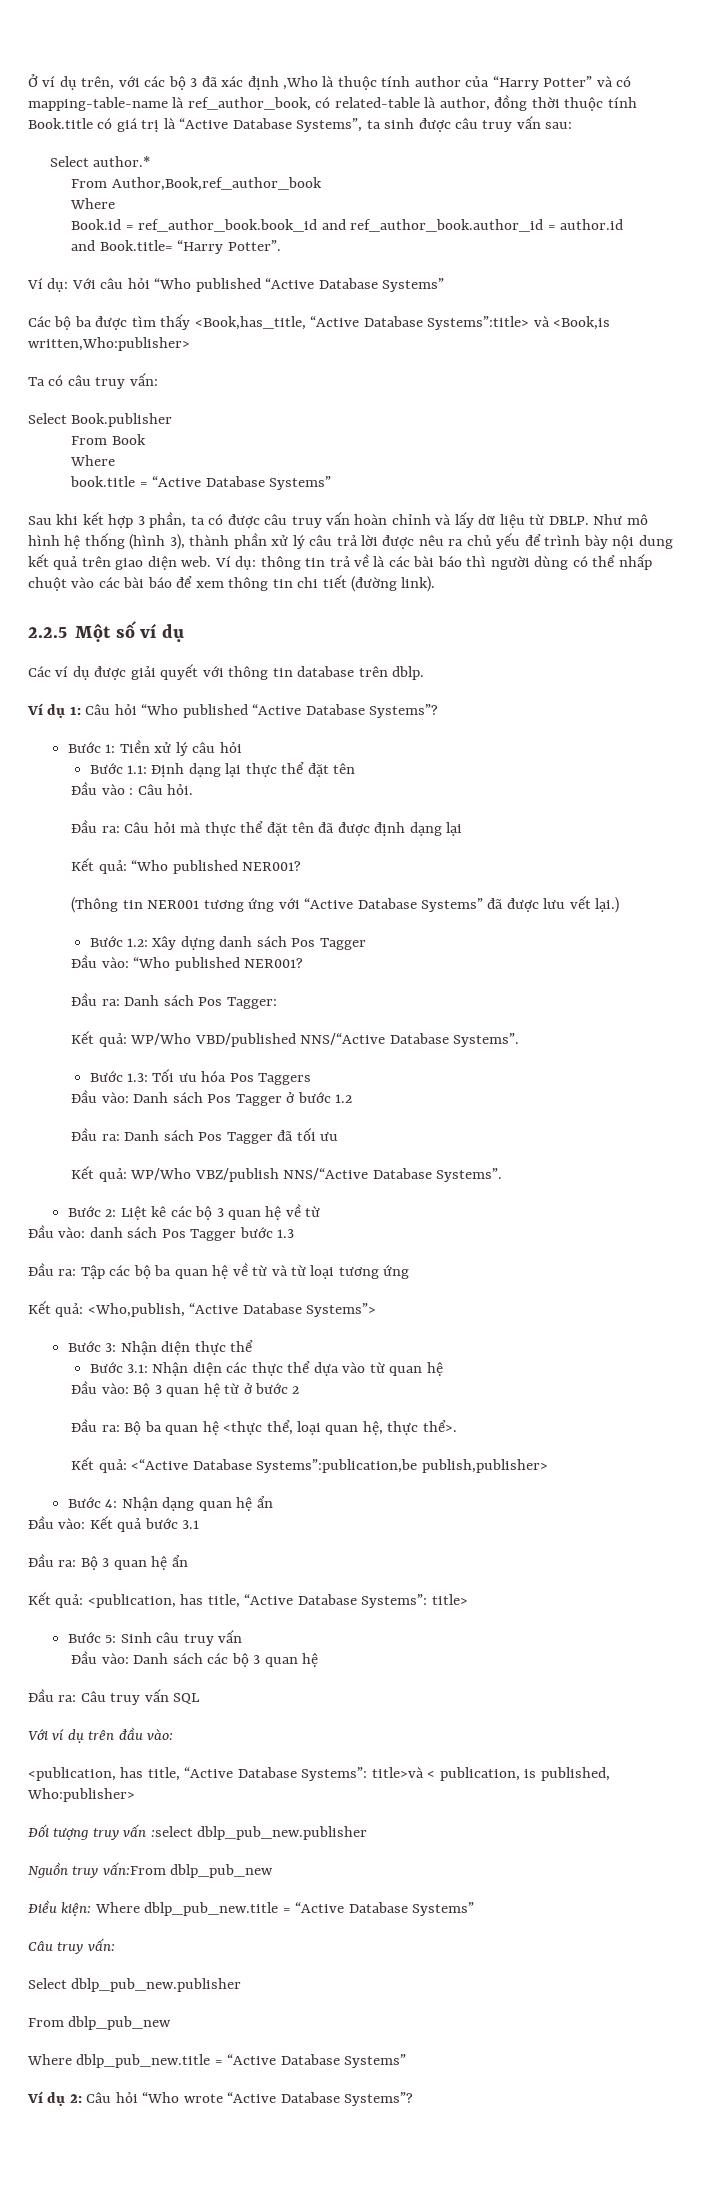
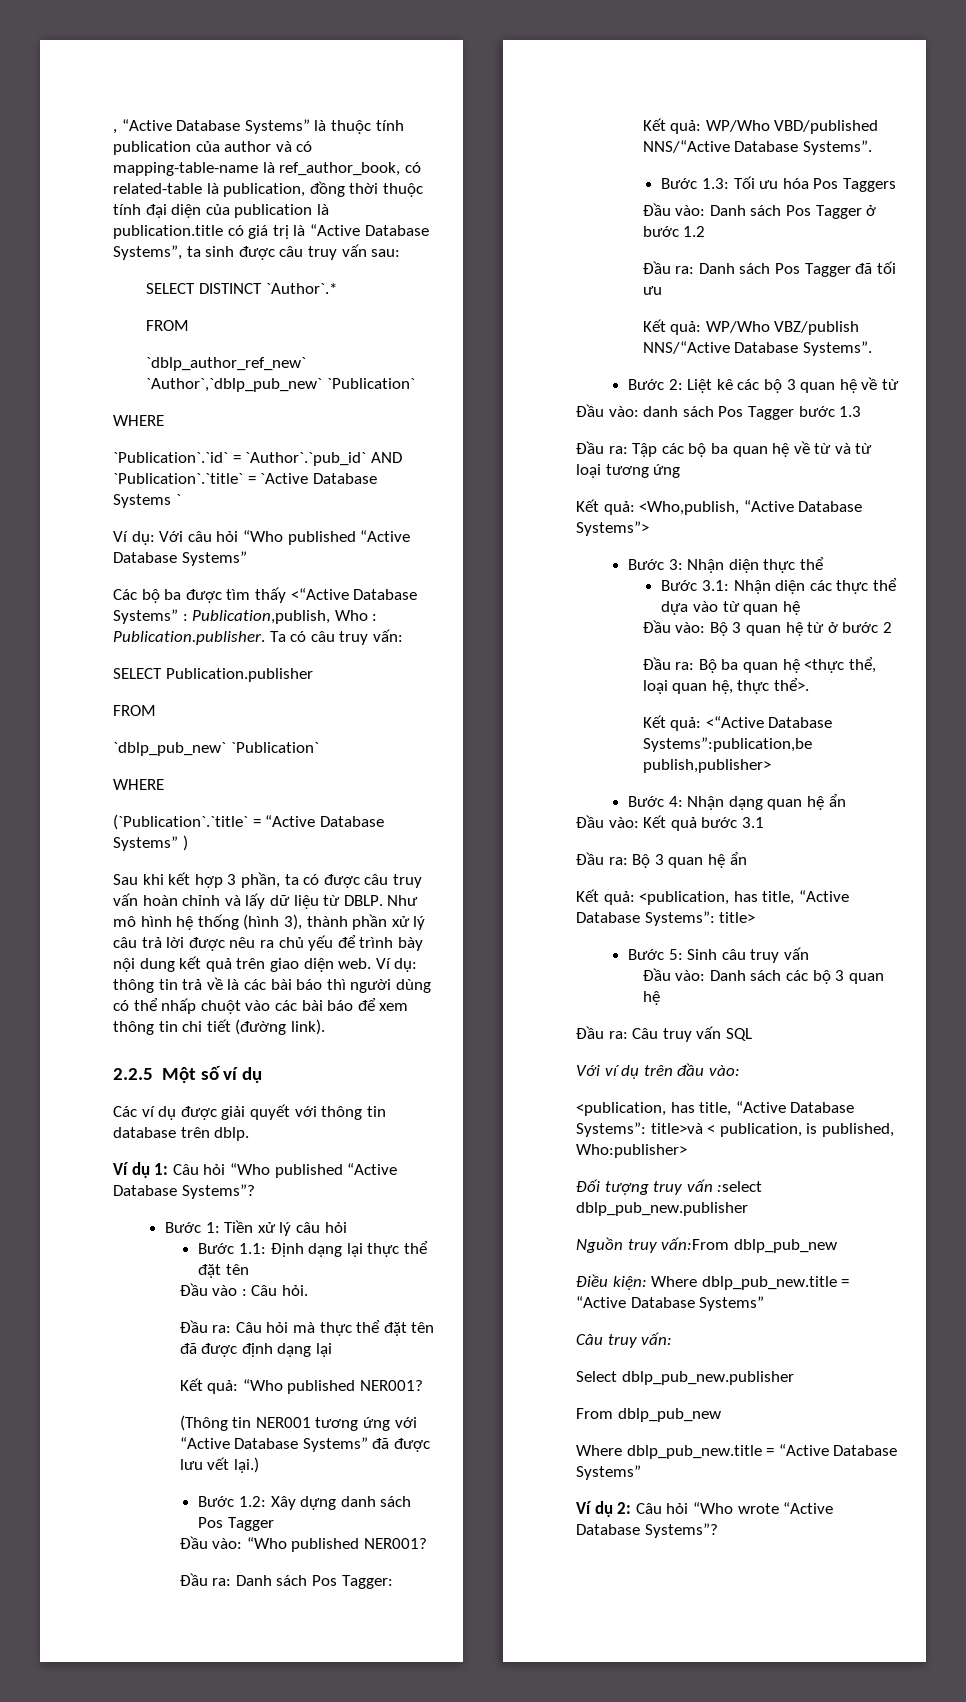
[28,74,593,90] Ở ví dụ trên, với các bộ 3 đã xác định ,Who là thuộc tính author của “Harry Potter” -> [113,119,404,134] [113,141,272,155] , “Active Database Systems” là thuộc tính publication của author
[439,97,490,111] author, -> [223,183,306,197] publication,
[28,118,93,129] Book.title -> [145,204,329,218] [113,225,223,239] đại diện của publication là publication.title
[49,156,151,167] [71,177,322,191] [70,198,116,209] [71,219,624,232] [71,240,281,254] Select author.* // From Author,Book,ref_author_book // Where // Book.id = ref_author_book.book_id and ref_author_book.author_id = author.id // and Book.title= “Harry Potter”. -> [146,283,337,294] [146,320,190,331] [146,357,307,371] [146,378,415,392] [113,415,164,426] [113,452,402,466] [113,473,377,484] [113,494,181,508] SELECT DISTINCT `Author`.* // FROM // `dblp_author_ref_new` `Author`,`dblp_pub_new` `Publication` // WHERE // `Publication`.`id` = `Author`.`pub_id` AND `Publication`.`title` = `Active Database Systems `
[194,316,611,330] [28,337,190,351] <Book,has_title, “Active Database Systems”:title> và <Book,is written,Who:publisher> // -> [290,588,418,600] [113,609,378,624] [113,631,265,645] <“Active Database Systems” : Publication,publish, Who : Publication.publisher.
[28,413,173,427] [71,434,146,445] [70,455,116,466] [70,476,332,490] Select Book.publisher // From Book // Where // book.title = “Active Database Systems” -> [113,668,313,682] [113,705,156,716] [113,742,319,756] [113,779,164,790] [113,814,384,830] [113,835,188,851] SELECT Publication.publisher // FROM // `dblp_pub_new` `Publication` // WHERE // (`Publication`.`title` = “Active Database Systems” )

